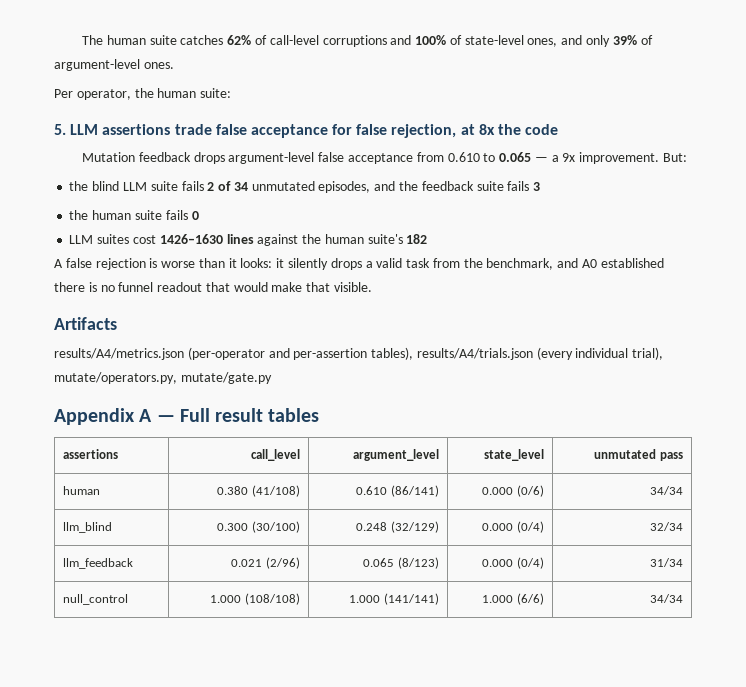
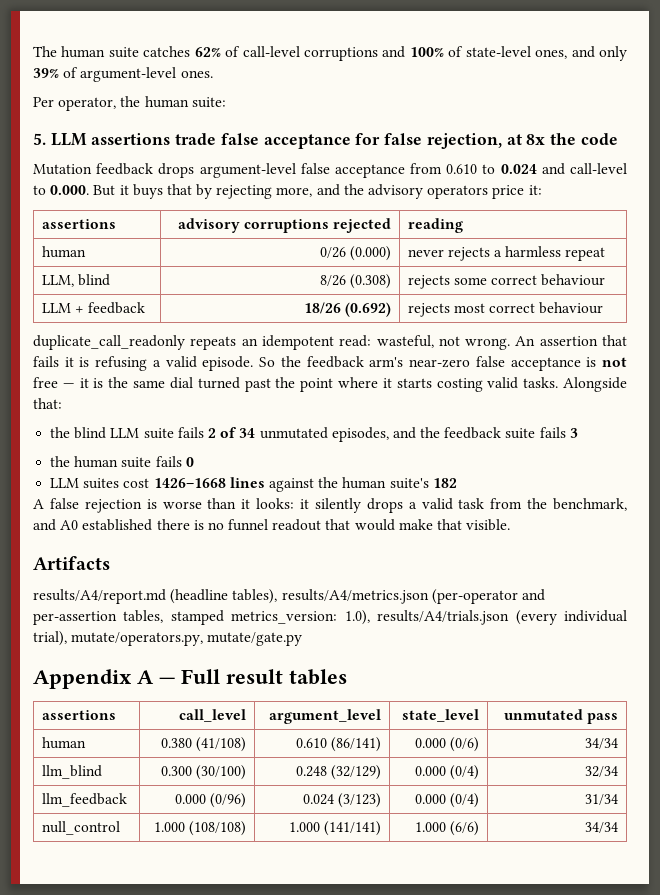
[499,152,687,164] 0.065 — a 9x improvement. But: -> [500,163,627,175] [33,184,542,199] [41,219,116,229] [178,218,392,233] [407,218,463,233] [41,246,86,258] [320,246,392,261] [407,246,606,261] [41,274,110,287] [320,274,392,289] [407,274,606,289] [41,302,145,314] [304,302,392,317] [407,302,604,317] [33,335,627,350] [33,356,628,371] [33,377,627,392] [33,398,62,409] 0.024 and call-level to 0.000. But it buys that by rejecting more, and the advisory operators price it: // assertions | advisory corruptions rejected | reading // human | 0/26 (0.000) | never rejects a harmless repeat // LLM, blind | 8/26 (0.308) | rejects some correct behaviour // LLM + feedback | 18/26 (0.692) | rejects most correct behaviour // duplicate_call_readonly repeats an idempotent read: wasteful, not wrong. An assertion that fails it is refusing a valid episode. So the feedback arm's near-zero false acceptance is not free — it is the same dial turned past the point where it starts costing valid tasks. Alongside that:
[159,234,223,244] 1426–1630 -> [153,478,226,488] 1426–1668
(117, 323) none -> [33,589,278,604] results/A4/report.md (headline tables),
[371,347,414,360] tables), -> [123,610,370,625] tables, stamped metrics_version: 1.0),
[231,557,300,569] [363,557,439,569] 0.021 (2/96) | 0.065 (8/123) -> [175,793,247,808] [303,793,382,808] 0.000 (0/96) | 0.024 (3/123)

